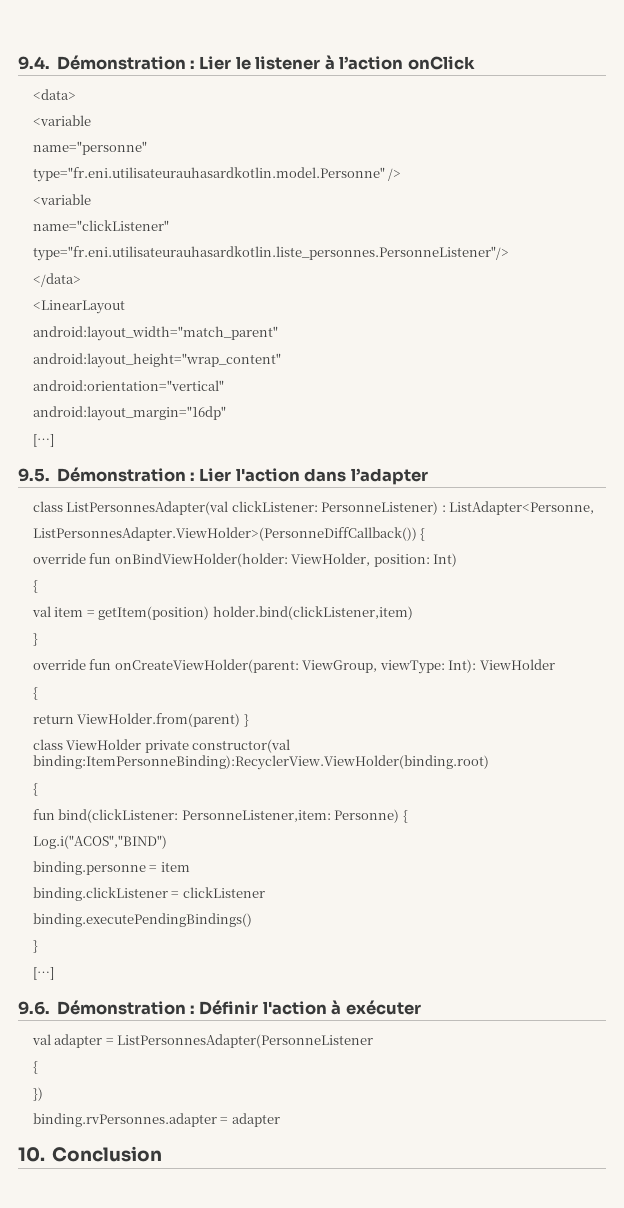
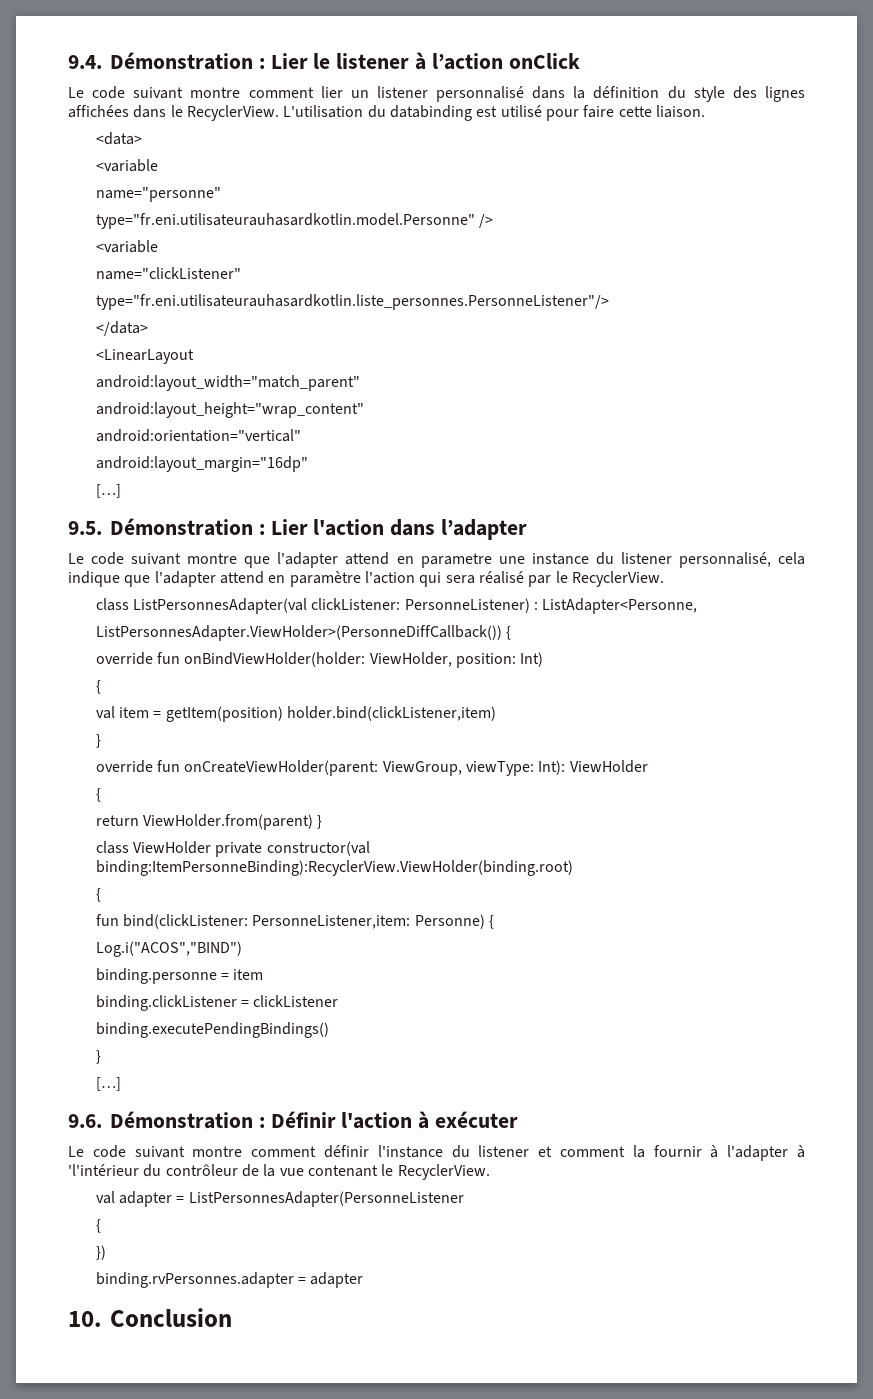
(475, 63) none -> [68,86,805,102] [68,105,705,121] // Le code suivant montre comment lier un listener personnalisé dans la définition du style des lignes affichées dans le RecyclerView. L'utilisation du databinding est utilisé pour faire cette liaison.
(428, 476) none -> [68,552,805,568] [68,571,664,587] // Le code suivant montre que l'adapter attend en parametre une instance du listener personnalisé, cela indique que l'adapter attend en paramètre l'action qui sera réalisé par le RecyclerView.
(421, 1007) none -> [68,1145,805,1161] [68,1164,490,1180] // Le code suivant montre comment définir l'instance du listener et comment la fournir à l'adapter à 'l'intérieur du contrôleur de la vue contenant le RecyclerView.

